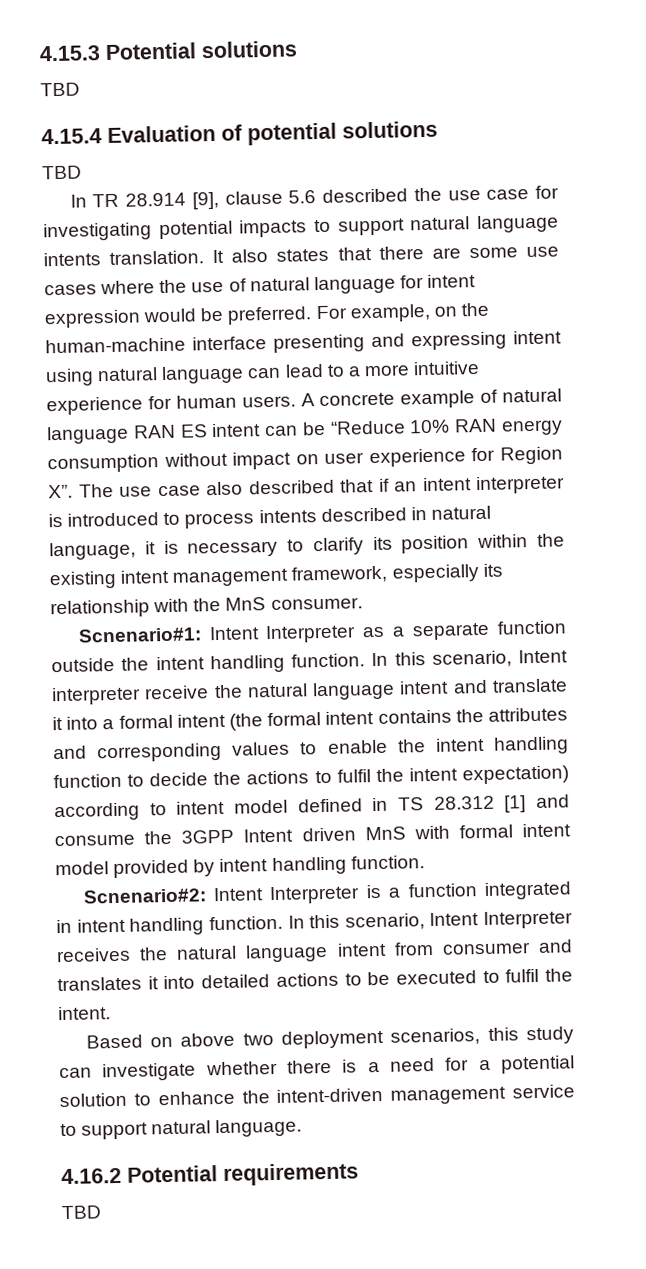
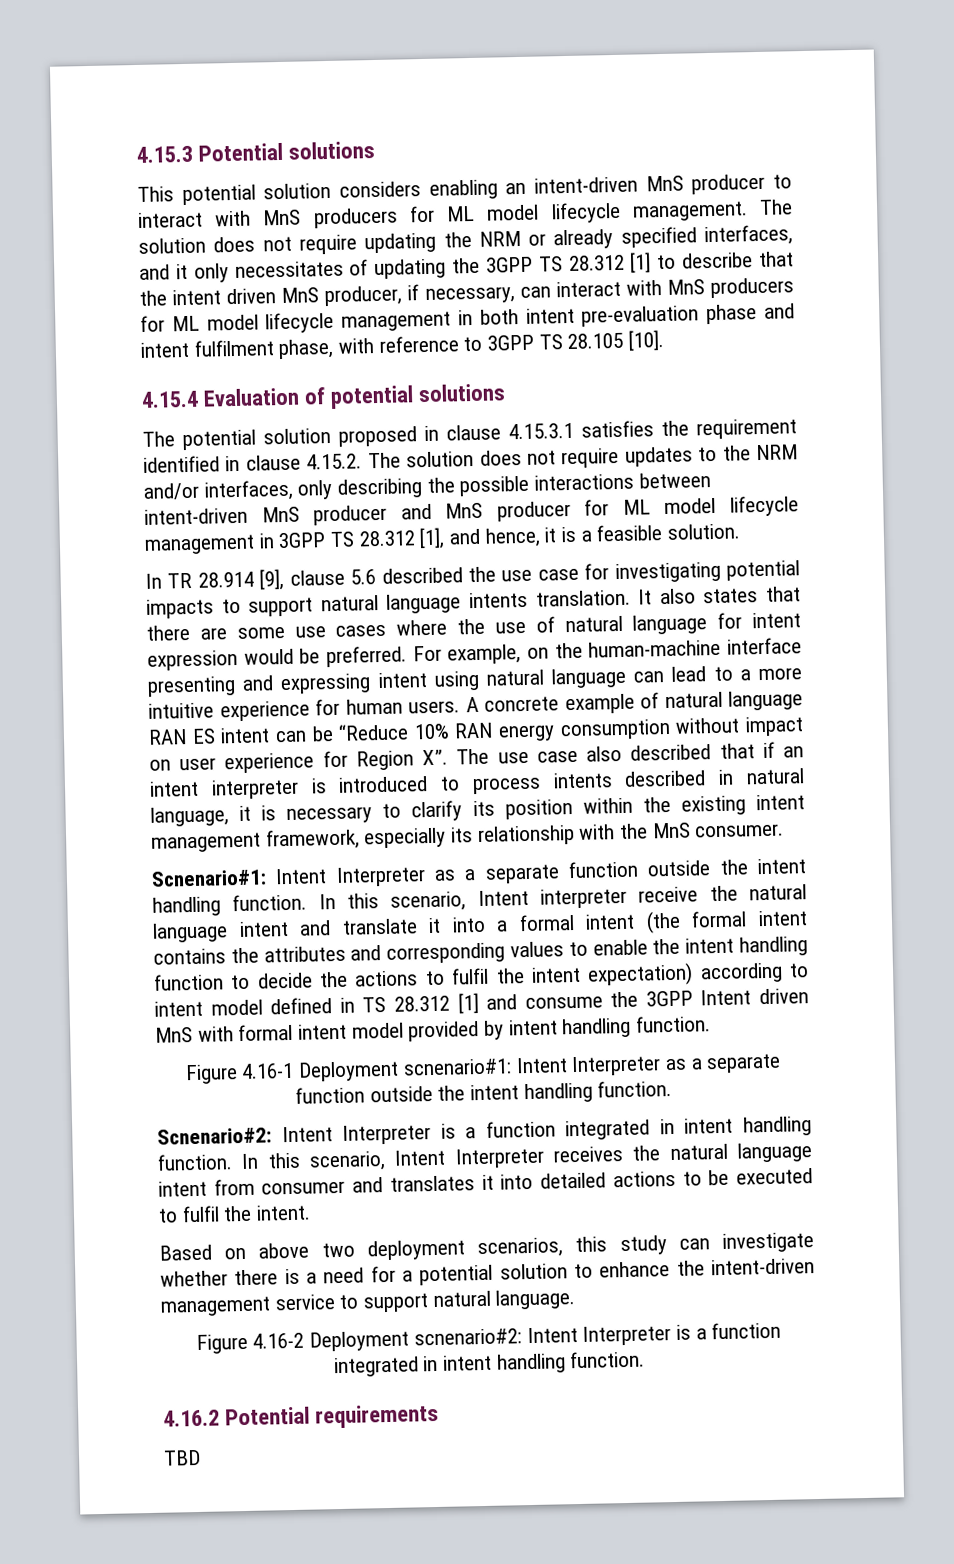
[40,82,80,97] TBD -> [137,173,792,206] [138,199,793,229] [138,224,793,255] [139,251,794,283] [139,277,794,307] [140,303,795,334] [140,329,665,360] This potential solution considers enabling an intent-driven MnS producer to interact with MnS producers for ML model lifecycle management. The solution does not require updating the NRM or already specified interfaces, and it only necessitates of updating the 3GPP TS 28.312 [1] to describe that the intent driven MnS producer, if necessary, can interact with MnS producers for ML model lifecycle management in both intent pre-evaluation phase and intent fulfilment phase, with reference to 3GPP TS 28.105 [10].
[42,165,82,180] TBD -> [142,418,797,451] [143,444,798,473] [143,472,711,502] [144,495,799,526] [144,523,741,555] The potential solution proposed in clause 4.15.3.1 satisfies the requirement identified in clause 4.15.2. The solution does not require updates to the NRM and/or interfaces, only describing the possible interactions between intent-driven MnS producer and MnS producer for ML model lifecycle management in 3GPP TS 28.312 [1], and hence, it is a feasible solution.
(425, 862) none -> [184,1053,782,1085] [294,1079,673,1104] // Figure 4.16-1 Deployment scnenario#1: Intent Interpreter as a separate function outside the intent handling function.
(303, 1128) none -> [195,1321,782,1355] [333,1350,646,1378] // Figure 4.16-2 Deployment scnenario#2: Intent Interpreter is a function integrated in intent handling function.

